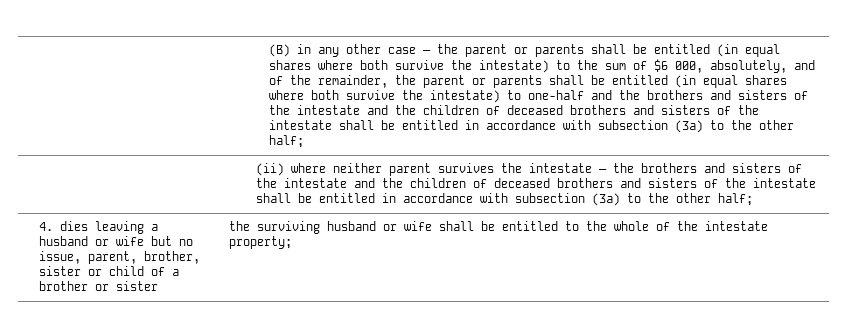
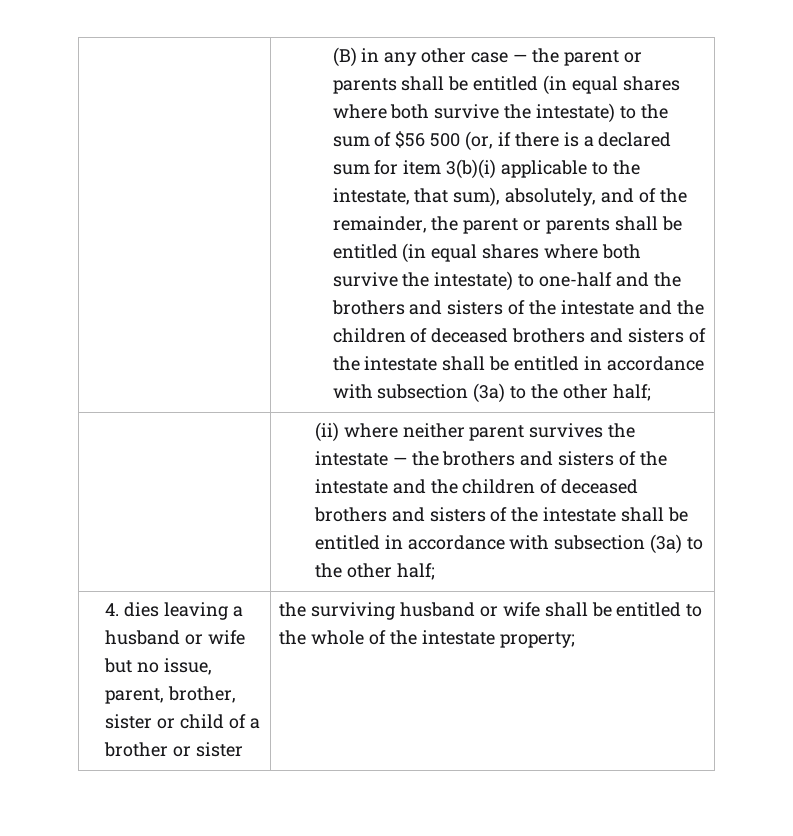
[654,59,704,73] $6 000, -> [395,131,672,151] [332,159,640,179] [332,187,501,207] $56 500 (or, if there is a declared sum for item 3(b)(i) applicable to the intestate, that sum),

